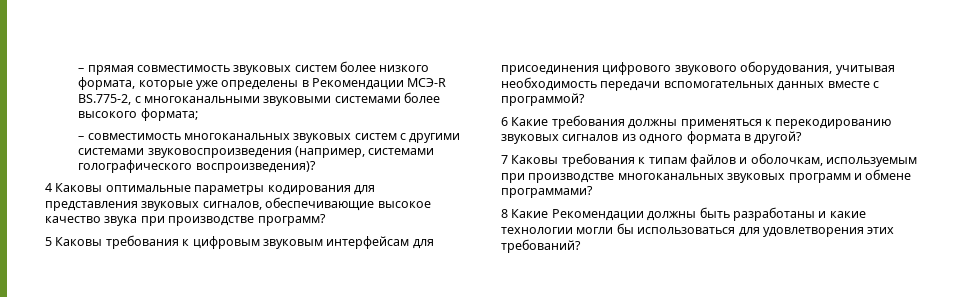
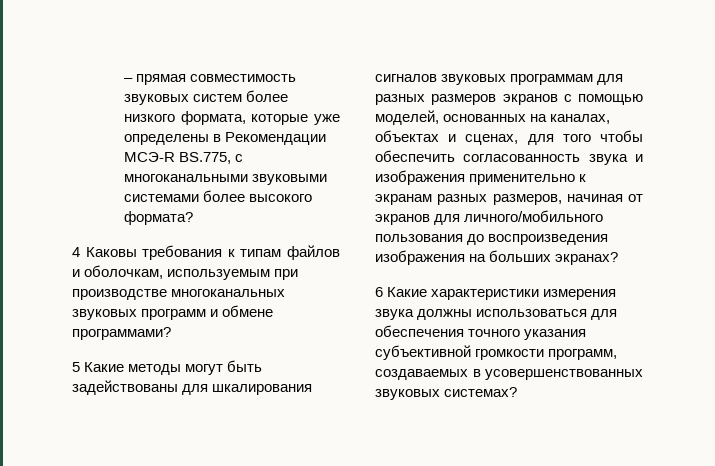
[78,94,132,105] BS.775-2, -> [179,152,232,164] BS.775,
[140,108,198,121] [78,133,461,143] [78,146,435,158] [78,160,316,173] [45,183,375,195] [45,197,431,211] [45,214,326,226] [45,235,434,249] [501,61,895,75] [501,77,879,91] [501,93,585,106] [501,115,892,129] [501,131,803,144] [501,155,508,164] формата; // – совместимость многоканальных звуковых систем с другими системами звуковоспроизведения (например, системами голографического воспроизведения)? // 4 Каковы оптимальные параметры кодирования для представления звуковых сигналов, обеспечивающие высокое качество звука при производстве программ? // 5 Каковы требования к цифровым звуковым интерфейсам для присоединения цифрового звукового оборудования, учитывая необходимость передачи вспомогательных данных вместе с программой? // 6 Какие требования должны применяться к перекодированию звуковых сигналов из одного формата в другой? // 7 -> [124,211,194,225] [72,247,80,257] формата? // 4
[501,207,866,221] [501,223,895,237] [501,239,581,253] 8 Какие Рекомендации должны быть разработаны и какие технологии могли бы использоваться для удовлетворения этих требований? -> [72,360,263,375] [72,380,313,395] [375,74,624,85] [375,94,643,105] [375,110,611,125] [375,130,643,145] [375,150,643,165] [375,170,587,185] [375,194,643,205] [375,210,604,225] [375,234,609,245] [375,250,619,265] [375,287,617,300] [375,309,618,320] [375,325,587,340] [375,345,618,360] [375,369,643,380] [375,387,518,400] 5 Какие методы могут быть задействованы для шкалирования сигналов звуковых программам для разных размеров экранов с помощью моделей, основанных на каналах, объектах и сценах, для того чтобы обеспечить согласованность звука и изображения применительно к экранам разных размеров, начиная от экранов для личного/мобильного пользования до воспроизведения изображения на больших экранах? // 6 Какие характеристики измерения звука должны использоваться для обеспечения точного указания субъективной громкости программ, создаваемых в усовершенствованных звуковых системах?

